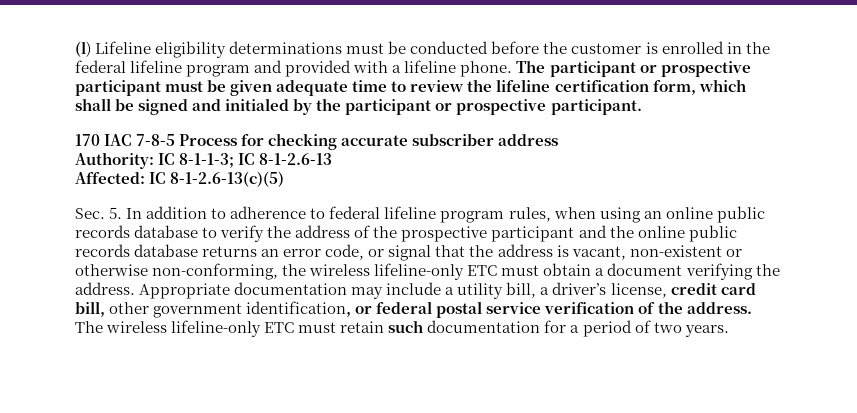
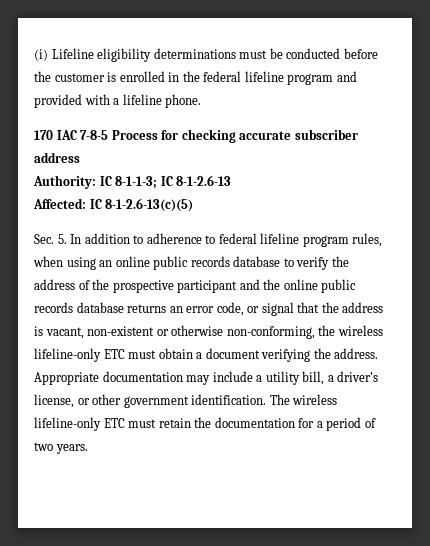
[75,41,91,57] (l) -> [34,49,48,61] (i)
[516,60,751,77] [75,79,746,96] [75,98,642,115] The participant or prospective participant must be given adequate time to review the lifeline certification form, which shall be signed and initialed by the participant or prospective participant. -> (202, 101) none
[670,283,756,295] [75,301,752,318] credit card bill, other government identification, or federal postal service verification of the address. -> [77,394,267,408] or other government identification.
[388,320,424,333] such -> [194,417,212,428] the

